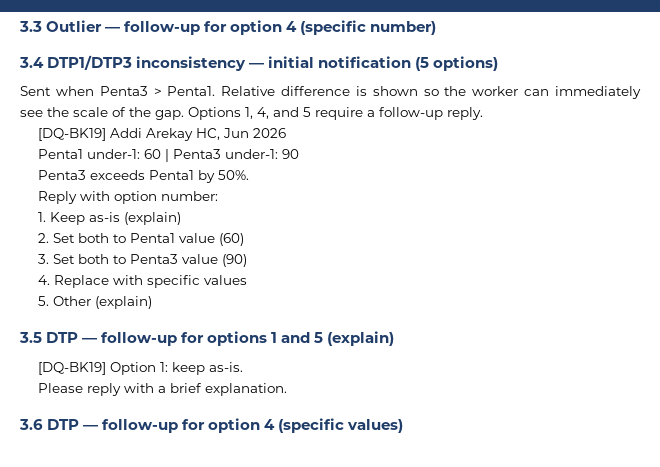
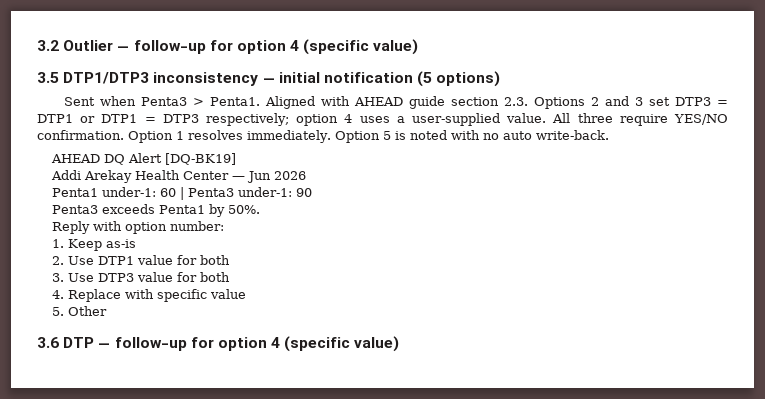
[19,21,42,32] 3.3 -> [37,40,59,51] 3.2
[370,21,437,35] [19,57,44,68] number) // 3.4 -> [373,39,419,55] [37,72,59,83] value) // 3.5
[221,86,641,99] [20,107,483,120] [37,128,106,141] Relative difference is shown so the worker can immediately see the scale of the gap. Options 1, 4, and 5 require a follow-up reply. // [DQ-BK19] -> [264,96,729,109] [37,113,729,126] [37,130,609,143] [51,153,237,165] Aligned with AHEAD guide section 2.3. Options 2 and 3 set DTP3 = DTP1 or DTP1 = DTP3 respectively; option 4 uses a user-supplied value. All three require YES/NO confirmation. Option 1 resolves immediately. Option 5 is noted with no auto write-back. // AHEAD DQ Alert [DQ-BK19] //
[195,128,220,140] HC, -> [135,170,246,180] Health Center —
[123,212,181,225] (explain) -> (137, 243) none
[52,233,244,246] [37,254,247,267] Set both to Penta1 value (60) // 3. Set both to Penta3 value (90) -> [68,255,231,265] [52,272,231,282] Use DTP1 value for both // 3. Use DTP3 value for both
[203,275,247,285] values -> [210,289,247,299] value
[94,296,152,309] [19,331,395,346] [37,362,243,375] [37,383,287,396] (explain) // 3.5 DTP — follow-up for options 1 and 5 (explain) // [DQ-BK19] Option 1: keep as-is. // Please reply with a brief explanation. -> (108, 311) none
[347,419,404,433] values) -> [354,336,400,352] value)

